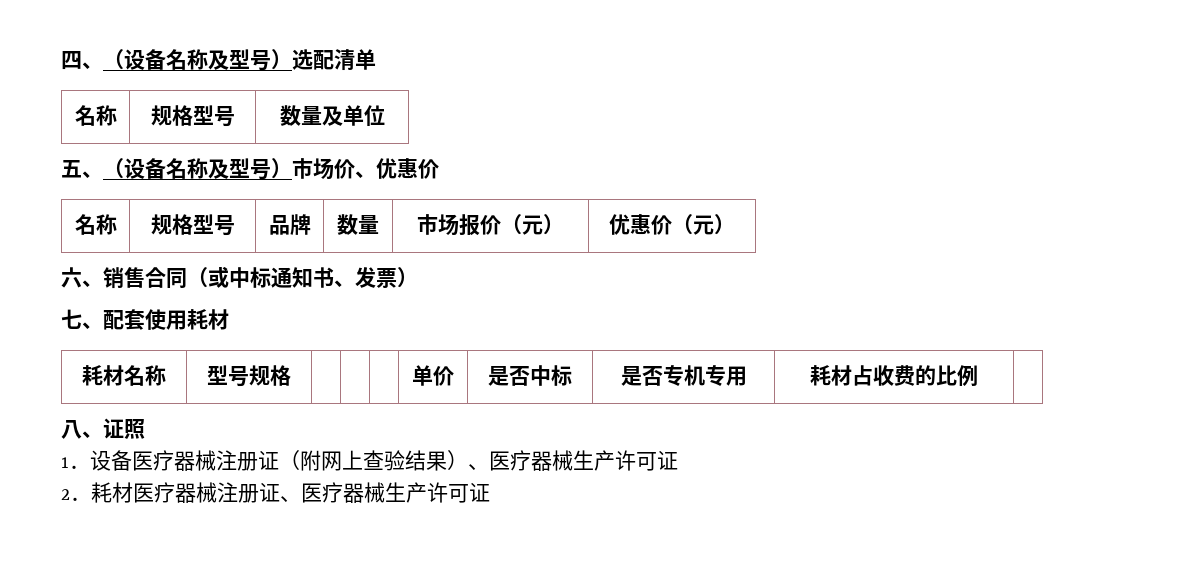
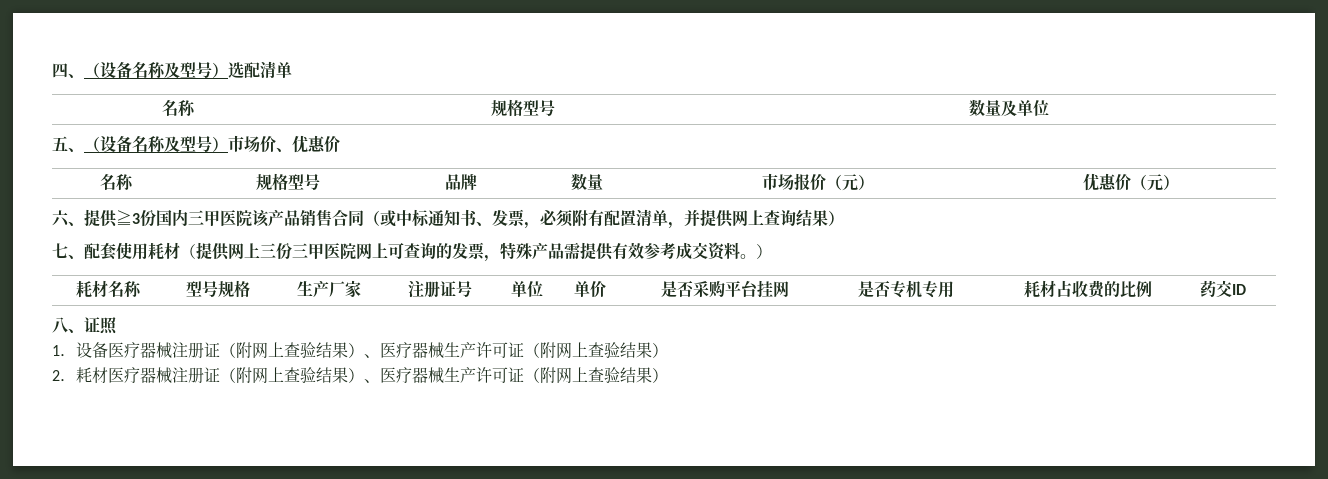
(103, 283) none -> [84,209,300,228] 提供≧3份国内三甲医院该产品
(397, 278) none -> [524,209,828,229] ，必须附有配置清单，并提供网上查询结果
(229, 319) none -> [180,242,772,262] （提供网上三份三甲医院网上可查询的发票，特殊产品需提供有效参考成交资料。）
(291, 375) | | -> [297,280,361,298] [407,280,472,298] [510,281,543,297] 生产厂家 | 注册证号 | 单位
[530,365,572,386] 中标 -> [692,280,789,298] 采购平台挂网
(978, 375) none -> [1199,280,1246,297] 药交ID
(678, 460) none -> [524,342,668,359] （附网上查验结果）
[280,482,490,503] 、医疗器械生产许可证 -> [220,367,668,384] （附网上查验结果）、医疗器械生产许可证（附网上查验结果）

